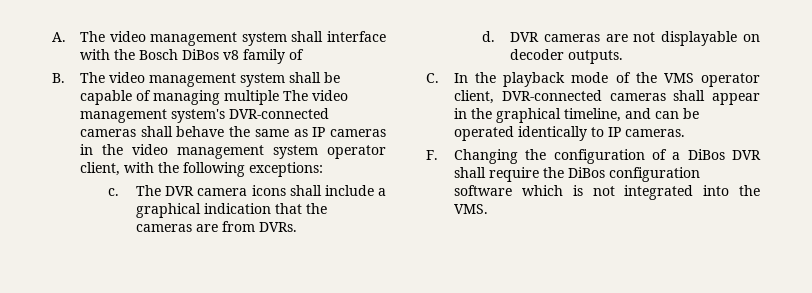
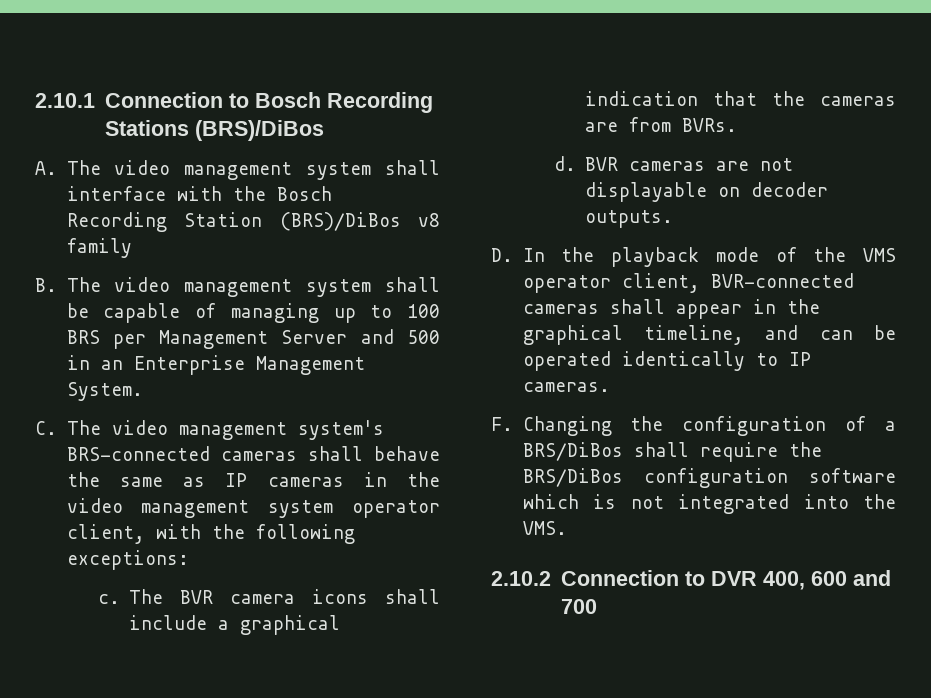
(52, 37) none -> [35,92,433,113] [104,120,324,141] 2.10.1 Connection to Bosch Recording Stations (BRS)/DiBos //
[181,49,219,60] DiBos -> [66,212,401,232] Recording Station (BRS)/DiBos
[288,49,304,60] of -> (132, 248) none
[223,90,279,105] multiple -> [333,304,440,323] [66,329,440,349] [66,355,365,375] [66,382,143,401] [35,421,57,435] up to 100 BRS per Management Server and 500 in an Enterprise Management System. // C.
[228,108,329,119] DVR-connected -> [66,446,210,461] BRS-connected
[165,186,195,196] DVR -> [180,590,214,604] BVR
[258,222,297,232] DVRs. -> [682,118,738,132] BVRs.
[509,32,539,42] DVR -> [585,157,619,171] BVR
[426,73,439,83] C. -> [491,248,513,262] D.
[501,90,602,101] DVR-connected -> [710,273,854,288] BVR-connected
[687,149,761,160] DiBos DVR -> [522,442,623,461] BRS/DiBos
[567,167,605,178] DiBos -> [522,468,623,487] BRS/DiBos
(488, 209) none -> [491,570,891,590] [560,599,597,614] // 2.10.2 Connection to DVR 400, 600 and 700

